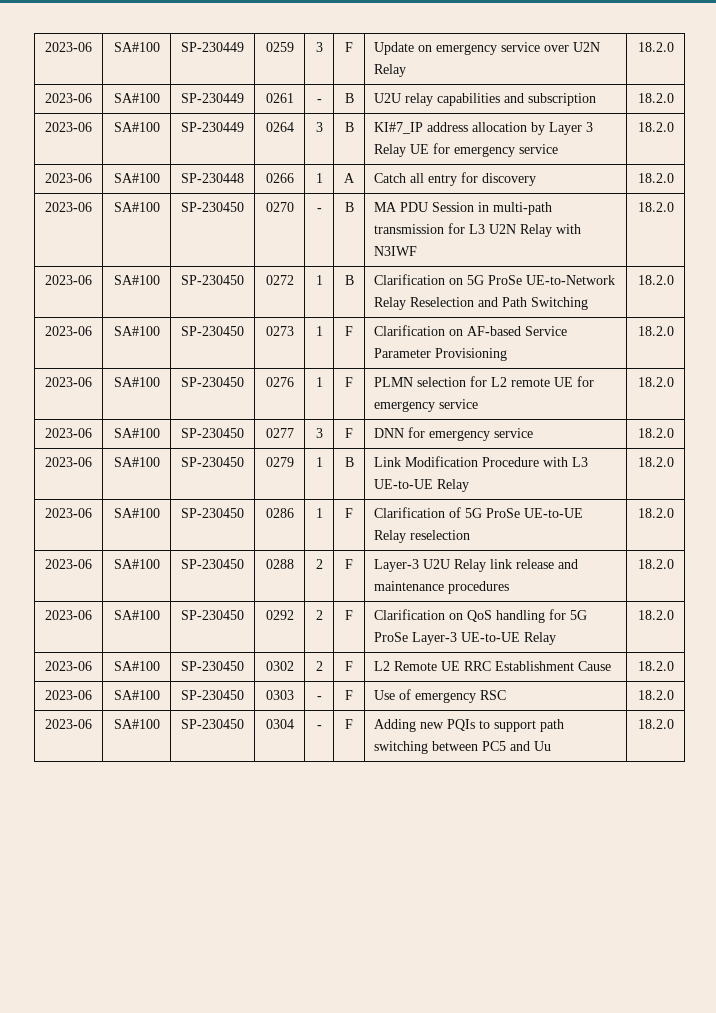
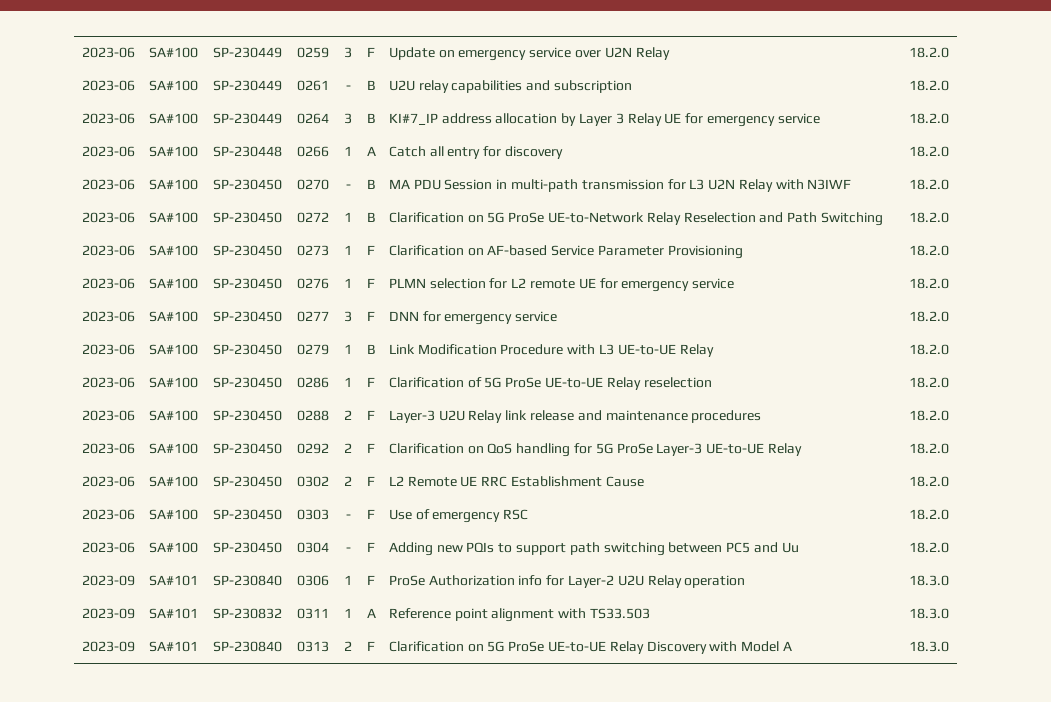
(674, 724) none -> [81,575,135,586] [149,575,198,586] [213,575,282,586] [297,575,329,586] [344,575,352,585] [367,575,375,585] [388,575,746,588] [909,575,949,586] [81,608,135,619] [149,608,198,619] [213,608,282,619] [297,608,329,619] [344,608,352,618] [366,608,376,618] [388,608,651,622] [909,608,949,619] [81,641,135,652] [149,641,198,652] [213,641,282,652] [297,641,329,652] [344,641,352,651] [367,641,375,651] [388,641,792,654] [909,641,949,652] // 2023-09 | SA#101 | SP-230840 | 0306 | 1 | F | ProSe Authorization info for Layer-2 U2U Relay operation | 18.3.0 // 2023-09 | SA#101 | SP-230832 | 0311 | 1 | A | Reference point alignment with TS33.503 | 18.3.0 // 2023-09 | SA#101 | SP-230840 | 0313 | 2 | F | Clarification on 5G ProSe UE-to-UE Relay Discovery with Model A | 18.3.0

